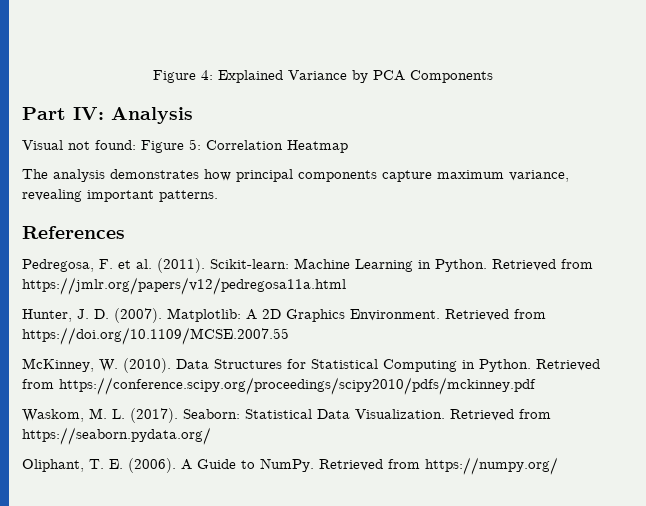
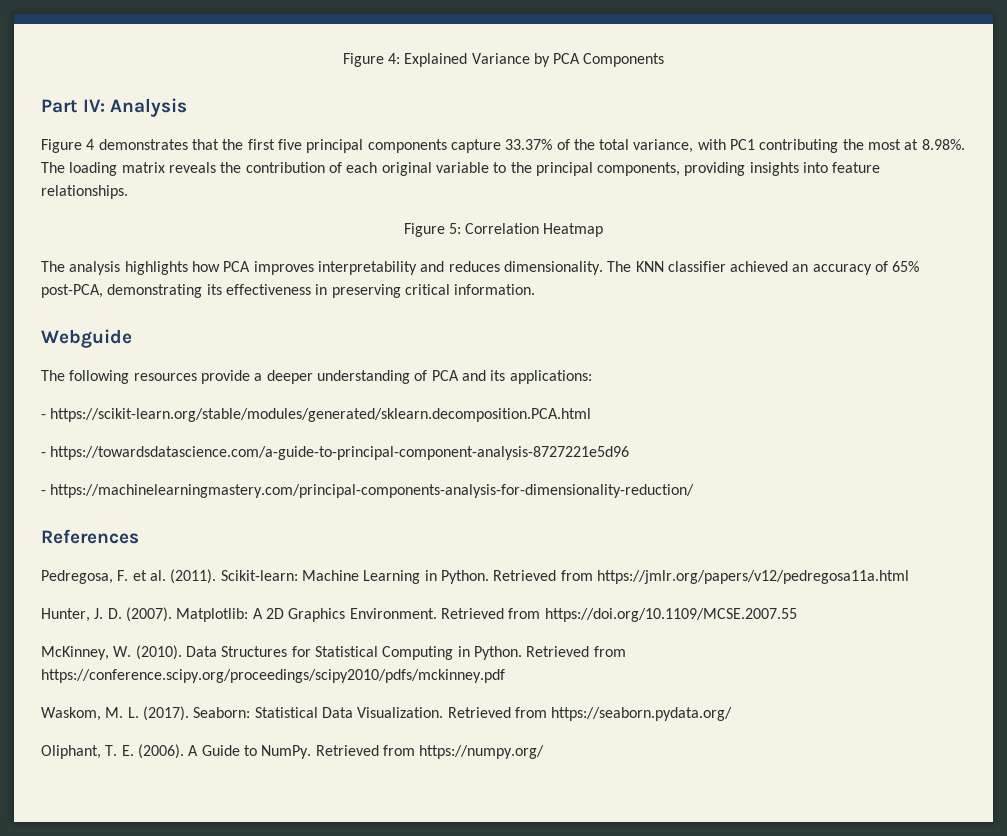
[22,140,136,150] Visual not found: -> [41,139,965,153] [41,162,881,176] [41,185,128,199] Figure 4 demonstrates that the first five principal components capture 33.37% of the total variance, with PC1 contributing the most at 8.98%. The loading matrix reveals the contribution of each original variable to the principal components, providing insights into feature relationships. //
[110,169,569,182] [22,189,218,202] demonstrates how principal components capture maximum variance, revealing important patterns. -> [124,261,920,275] [41,284,536,298] [41,329,132,348] [41,370,592,384] [41,408,592,422] [41,446,630,460] [41,484,695,498] highlights how PCA improves interpretability and reduces dimensionality. The KNN classifier achieved an accuracy of 65% post-PCA, demonstrating its effectiveness in preserving critical information. // Webguide // The following resources provide a deeper understanding of PCA and its applications: // - https://scikit-learn.org/stable/modules/generated/sklearn.decomposition.PCA.html // - https://towardsdatascience.com/a-guide-to-principal-component-analysis-8727221e5d96 // - https://machinelearningmastery.com/principal-components-analysis-for-dimensionality-reduction/

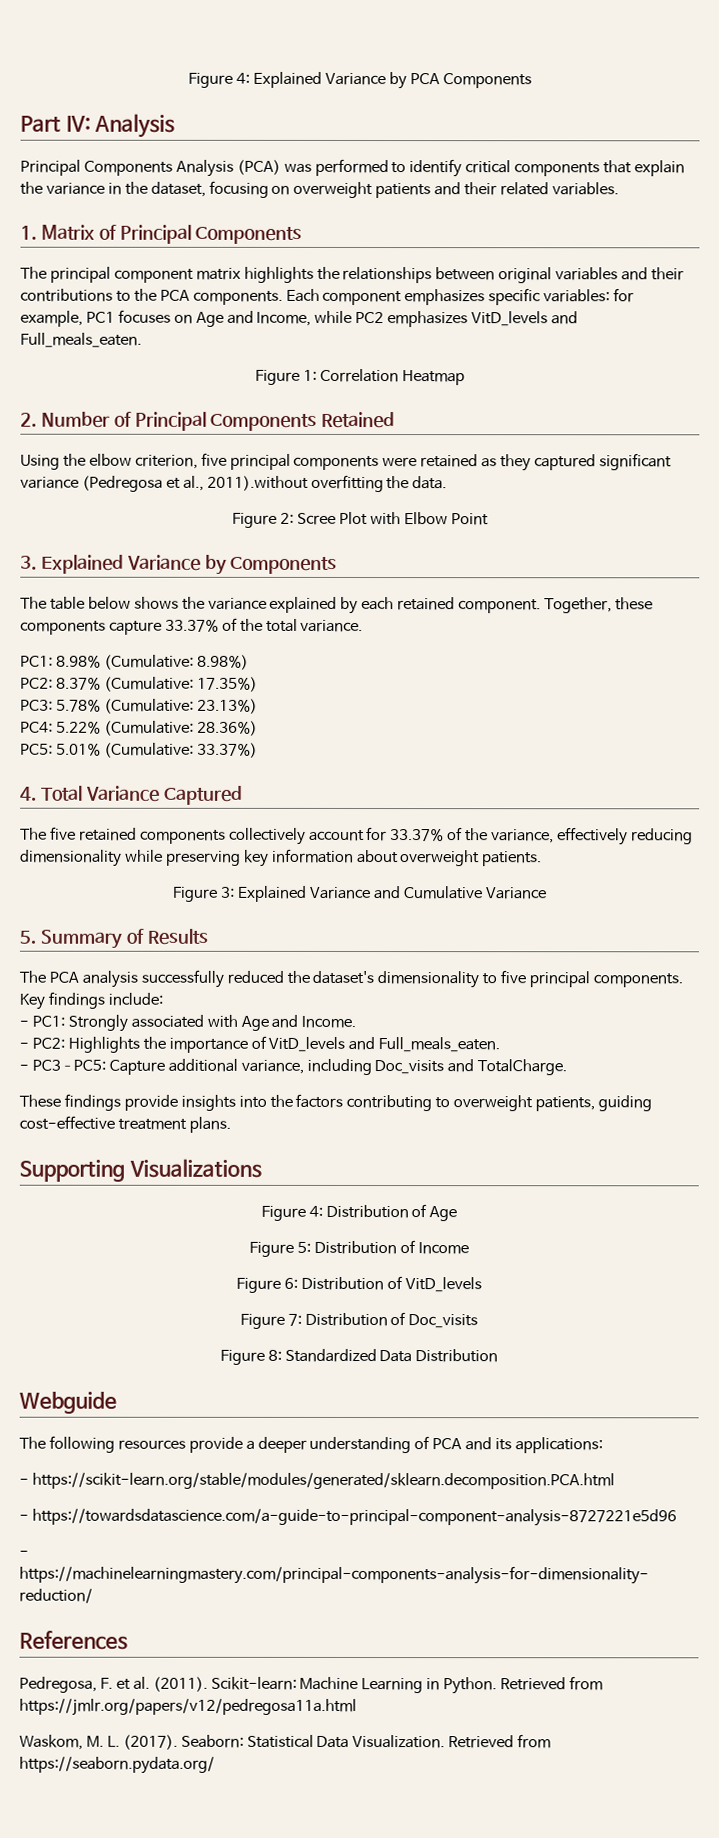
[41,139,364,153] Figure 4 demonstrates that the first five principal -> [20,158,686,178] [20,180,619,199] [20,224,303,244] [20,266,685,284] [20,288,635,306] [20,309,579,328] [20,332,142,348] [255,368,465,386] [20,411,396,431] [20,452,672,472] [20,474,448,493] [232,511,489,528] [20,554,338,575] [20,596,653,614] Principal Components Analysis (PCA) was performed to identify critical components that explain the variance in the dataset, focusing on overweight patients and their related variables. // 1. Matrix of Principal Components // The principal component matrix highlights the relationships between original variables and their contributions to the PCA components. Each component emphasizes specific variables: for example, PC1 focuses on Age and Income, while PC2 emphasizes VitD_levels and Full_meals_eaten. // Figure 1: Correlation Heatmap // 2. Number of Principal Components Retained // Using the elbow criterion, five principal components were retained as they captured significant variance (Pedregosa et al., 2011).without overfitting the data. // Figure 2: Scree Plot with Elbow Point // 3. Explained Variance by Components // The table below shows the variance explained by each retained component. Together, these
[633,139,965,153] [41,162,881,176] [41,185,128,199] [403,223,604,237] [41,261,920,275] [41,284,536,298] variance, with PC1 contributing the most at 8.98%. The loading matrix reveals the contribution of each original variable to the principal components, providing insights into feature relationships. // Figure 5: Correlation Heatmap // The analysis highlights how PCA improves interpretability and reduces dimensionality. The KNN classifier achieved an accuracy of 65% post-PCA, demonstrating its effectiveness in preserving critical information. -> [300,619,364,633] [20,654,249,670] [20,676,258,692] [20,698,258,714] [20,720,258,736] [20,742,258,758] [20,785,243,805] [20,826,693,846] [20,848,543,867] [173,885,547,902] [19,928,208,949] [19,969,684,989] [19,991,163,1010] [19,1014,357,1032] [19,1035,501,1053] [19,1058,568,1076] [19,1093,653,1112] [19,1115,231,1133] [19,1158,262,1182] [260,1204,458,1222] [249,1240,469,1257] [236,1276,482,1293] [239,1312,479,1329] [219,1348,499,1365] variance. // PC1: 8.98% (Cumulative: 8.98%) // PC2: 8.37% (Cumulative: 17.35%) // PC3: 5.78% (Cumulative: 23.13%) // PC4: 5.22% (Cumulative: 28.36%) // PC5: 5.01% (Cumulative: 33.37%) // 4. Total Variance Captured // The five retained components collectively account for 33.37% of the variance, effectively reducing dimensionality while preserving key information about overweight patients. // Figure 3: Explained Variance and Cumulative Variance // 5. Summary of Results // The PCA analysis successfully reduced the dataset's dimensionality to five principal components. Key findings include: // - PC1: Strongly associated with Age and Income. // - PC2: Highlights the importance of VitD_levels and Full_meals_eaten. // - PC3–PC5: Capture additional variance, including Doc_visits and TotalCharge. // These findings provide insights into the factors contributing to overweight patients, guiding cost-effective treatment plans. // Supporting Visualizations // Figure 4: Distribution of Age // Figure 5: Distribution of Income // Figure 6: Distribution of VitD_levels // Figure 7: Distribution of Doc_visits // Figure 8: Standardized Data Distribution
[41,607,797,622] [41,645,626,660] [41,669,505,683] // Hunter, J. D. (2007). Matplotlib: A 2D Graphics Environment. Retrieved from https://doi.org/10.1109/MCSE.2007.55 // McKinney, W. (2010). Data Structures for Statistical Computing in Python. Retrieved from https://conference.scipy.org/proceedings/scipy2010/pdfs/mckinney.pdf -> (357, 1707) none
[41,744,545,759] // Oliphant, T. E. (2006). A Guide to NumPy. Retrieved from https://numpy.org/ -> (215, 1765) none

